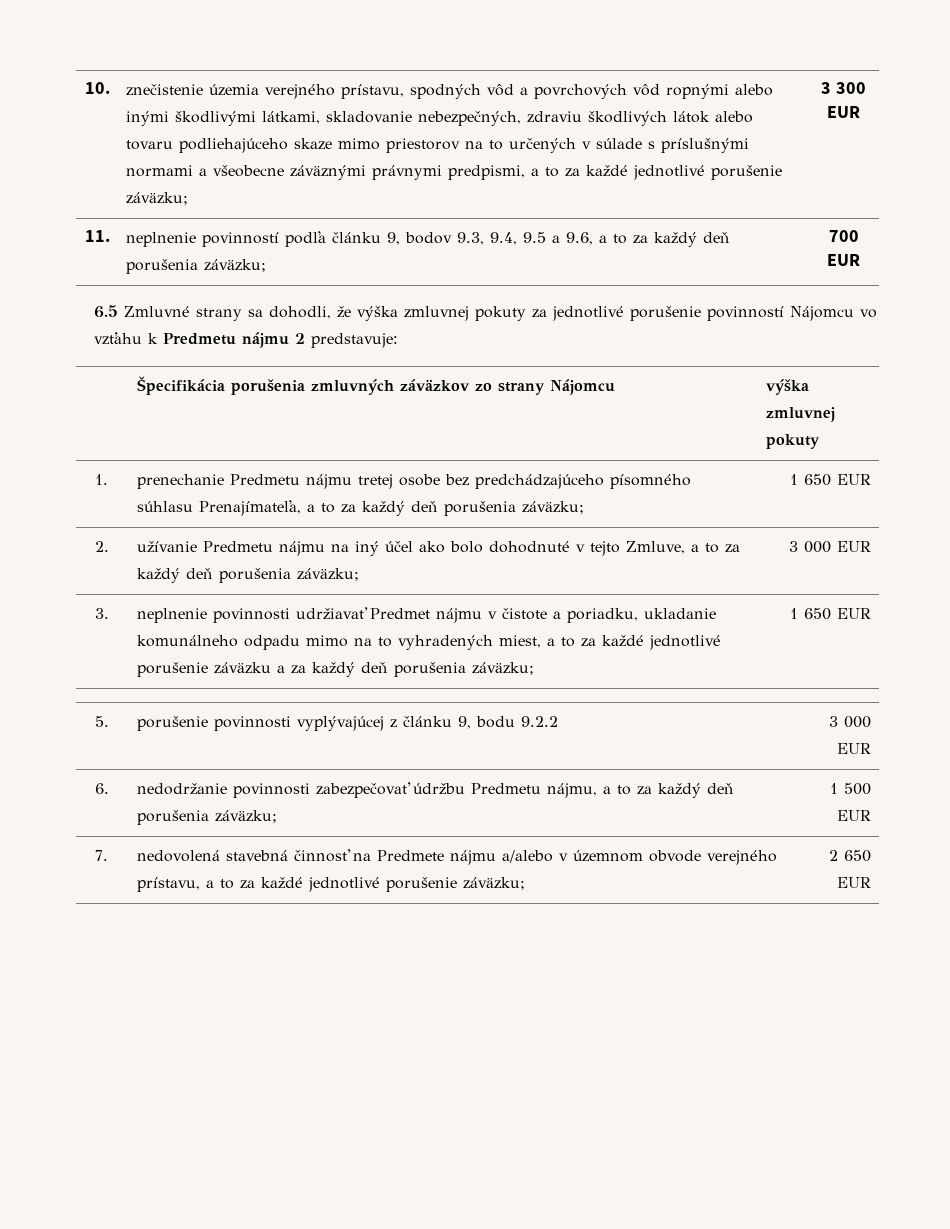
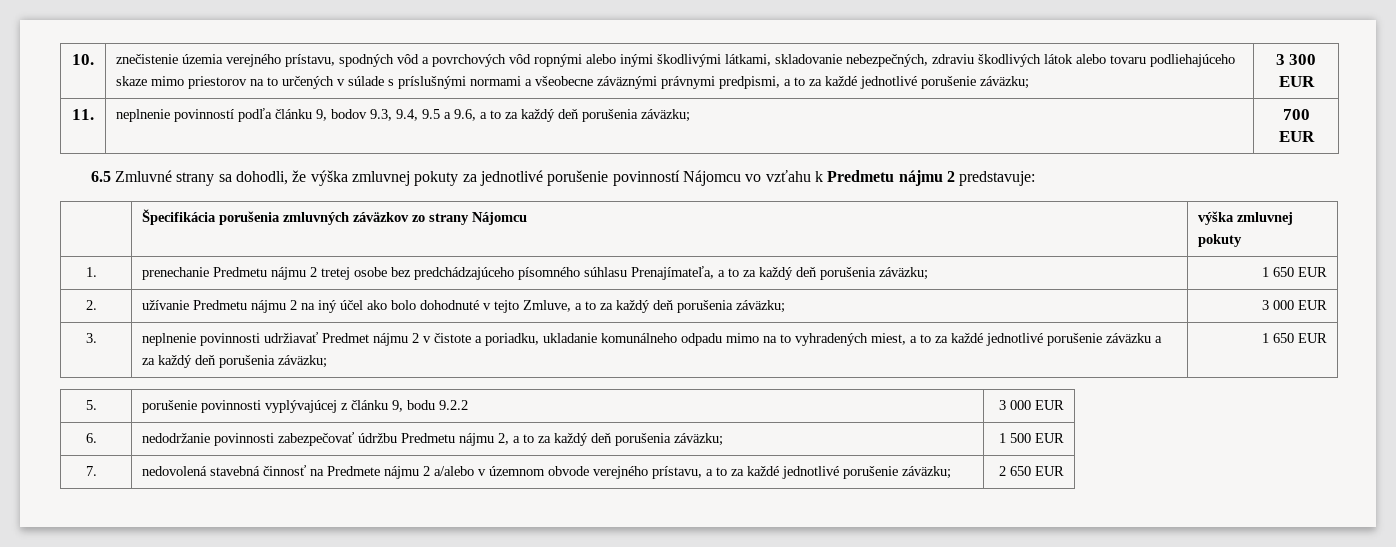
(353, 481) none -> [310,267,318,277] 2
(326, 548) none -> [290,300,298,310] 2
(483, 615) none -> [412,333,420,343] 2
[547,783,598,798] nájmu, -> [459,433,510,446] nájmu 2,
(497, 857) none -> [423,466,431,476] 2

